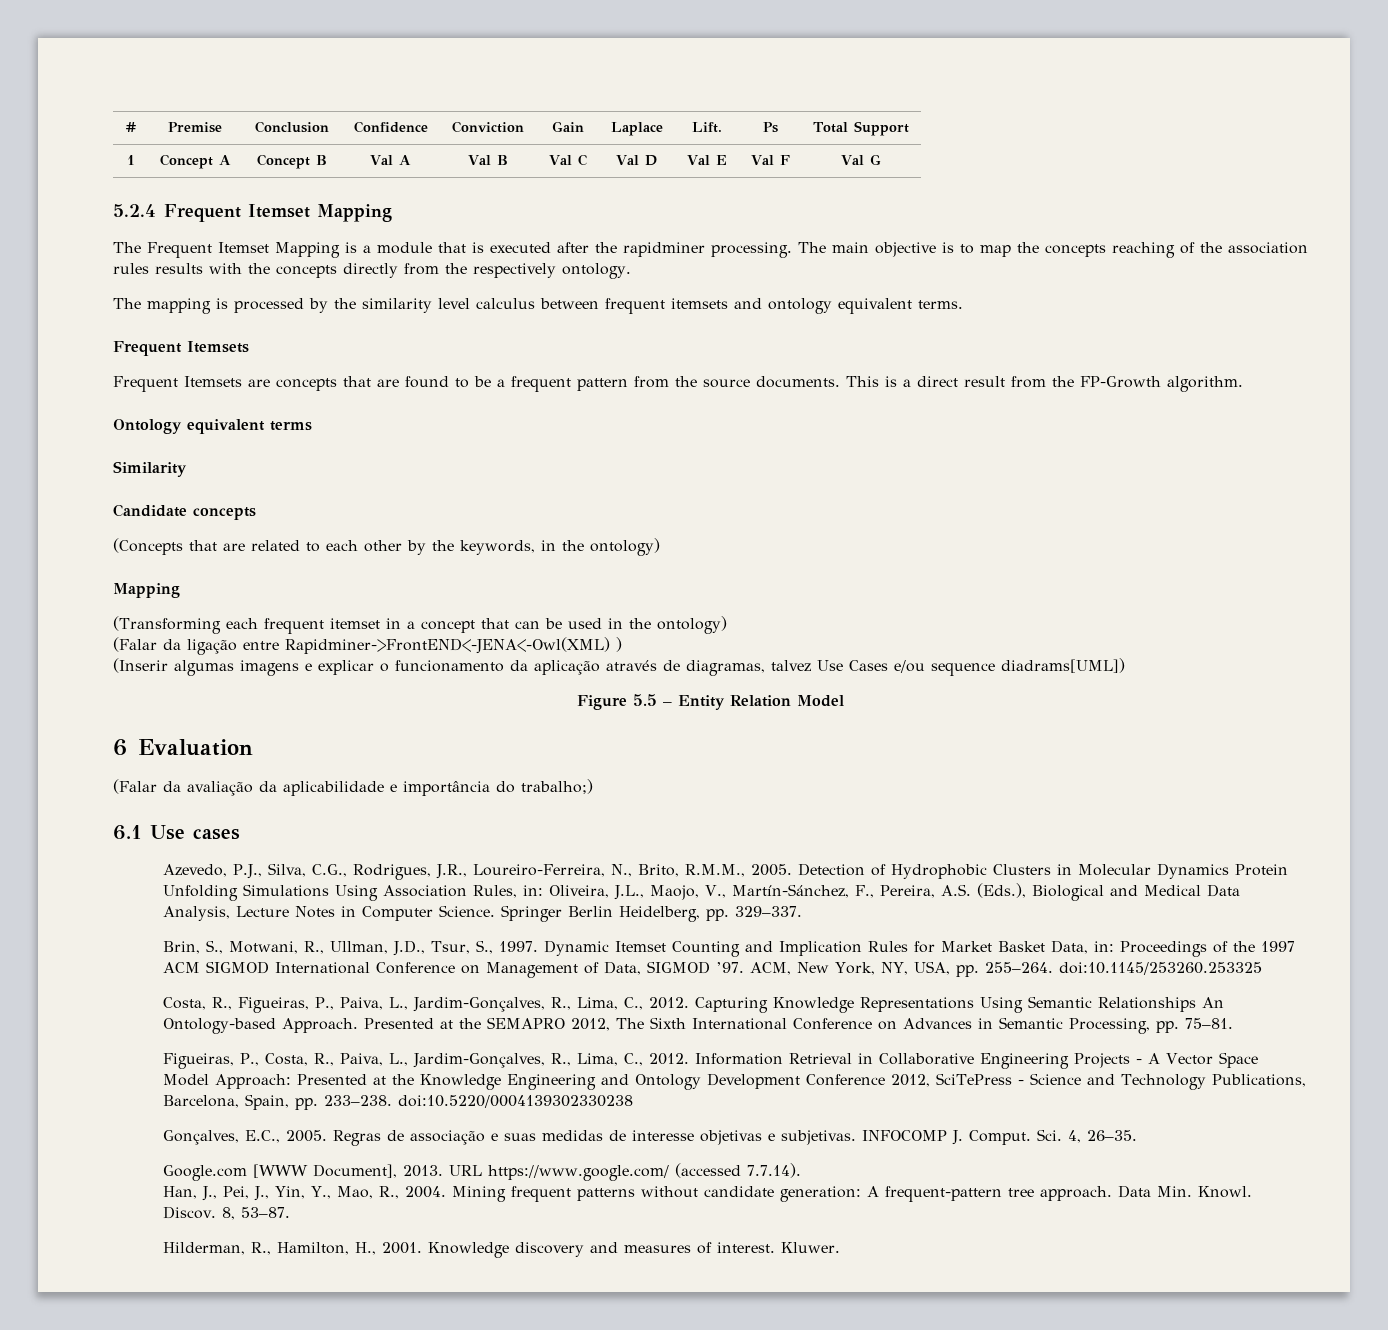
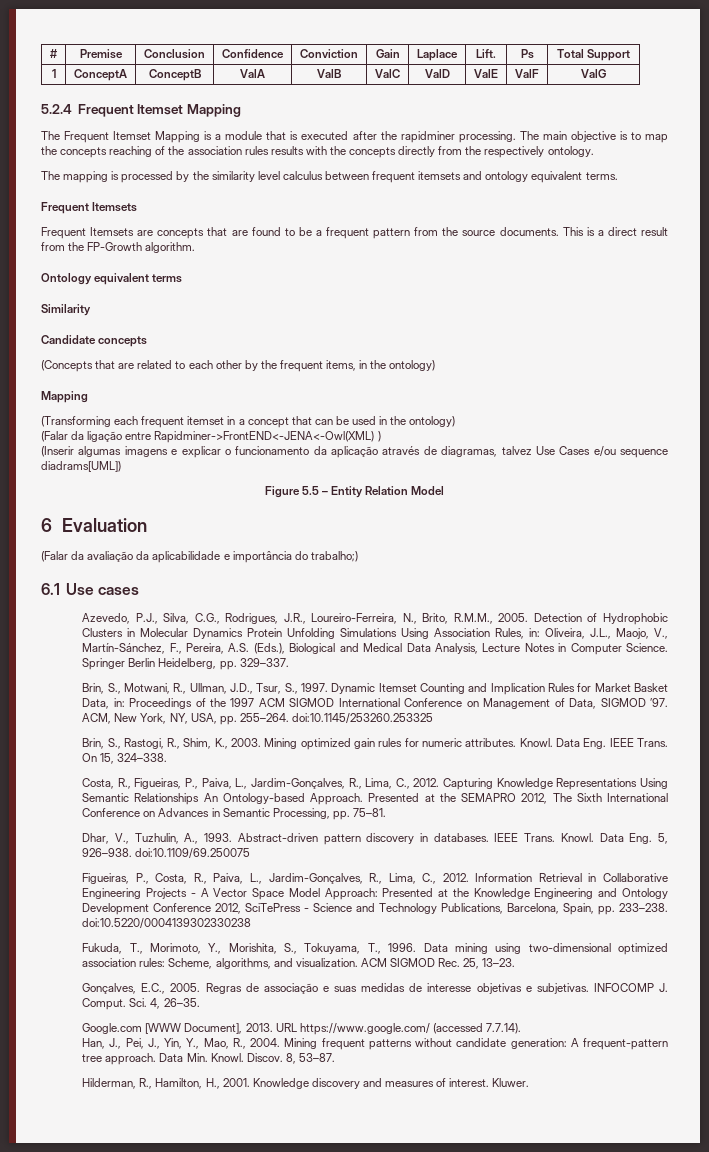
[159,154,231,169] [257,154,327,169] [370,155,411,165] [468,155,508,165] [548,154,587,166] [616,155,657,166] [686,155,727,165] [750,155,790,165] [841,154,881,165] Concept A | Concept B | Val A | Val B | Val C | Val D | Val E | Val F | Val G -> [74,69,127,81] [148,69,202,81] [240,69,265,78] [317,69,342,78] [375,69,400,78] [424,69,450,78] [474,69,498,78] [515,69,539,78] [581,69,606,78] ConceptA | ConceptB | ValA | ValB | ValC | ValD | ValE | ValF | ValG
[460,540,535,555] keywords, -> [279,360,357,372] frequent items,
(1262, 968) none -> [82,738,668,750] [82,753,168,764] // Brin, S., Rastogi, R., Shim, K., 2003. Mining optimized gain rules for numeric attributes. Knowl. Data Eng. IEEE Trans. On 15, 324–338.
(1233, 1023) none -> [82,833,668,845] [82,848,251,859] // Dhar, V., Tuzhulin, A., 1993. Abstract-driven pattern discovery in databases. IEEE Trans. Knowl. Data Eng. 5, 926–938. doi:10.1109/69.250075
(633, 1101) none -> [82,943,668,955] [82,958,516,969] // Fukuda, T., Morimoto, Y., Morishita, S., Tokuyama, T., 1996. Data mining using two-dimensional optimized association rules: Scheme, algorithms, and visualization. ACM SIGMOD Rec. 25, 13–23.

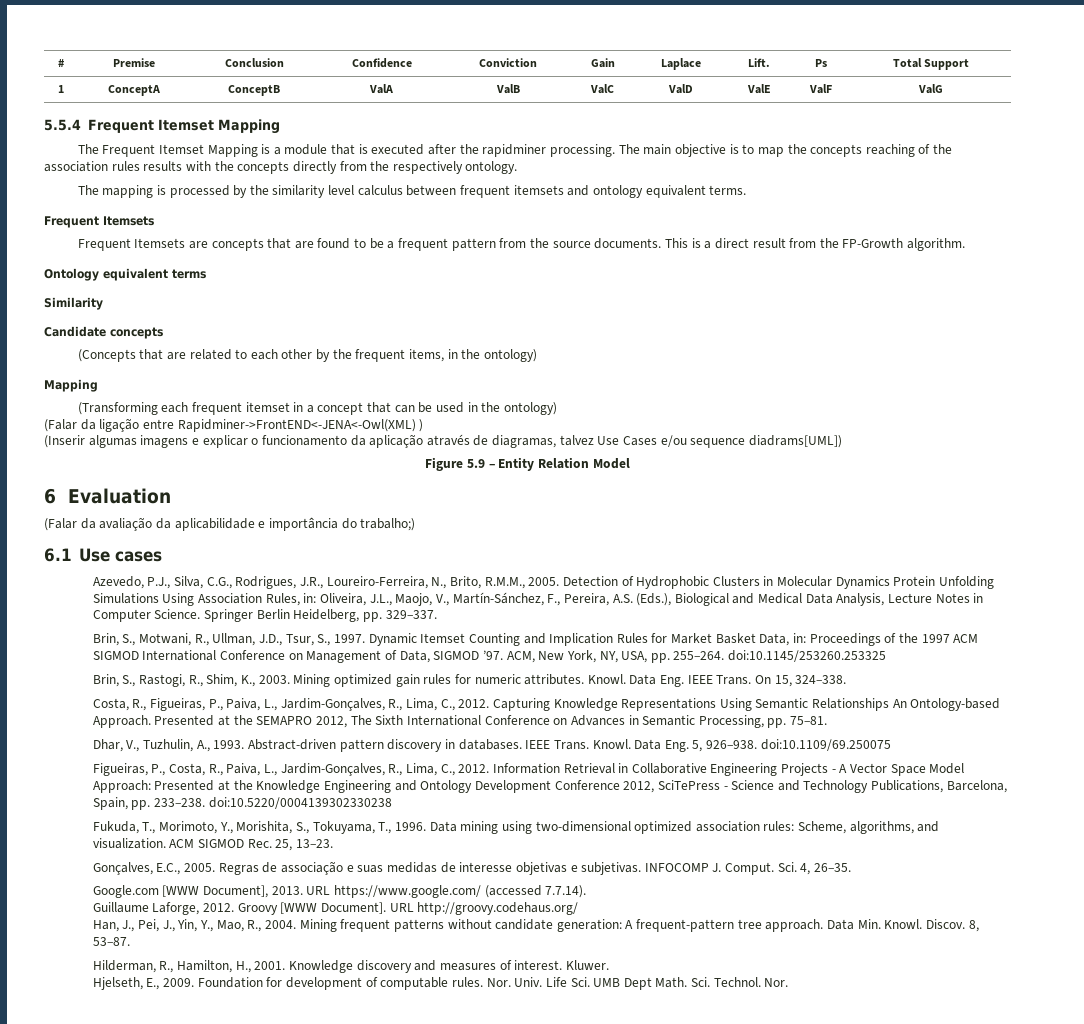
[41,104,72,114] 5.2.4 -> [44,119,81,131] 5.5.4
[301,486,319,495] 5.5 -> [467,459,486,468] 5.9
(521, 1028) none -> [92,902,579,915] // Guillaume Laforge, 2012. Groovy [WWW Document]. URL http://groovy.codehaus.org/
(530, 1082) none -> [92,977,789,990] // Hjelseth, E., 2009. Foundation for development of computable rules. Nor. Univ. Life Sci. UMB Dept Math. Sci. Technol. Nor.

